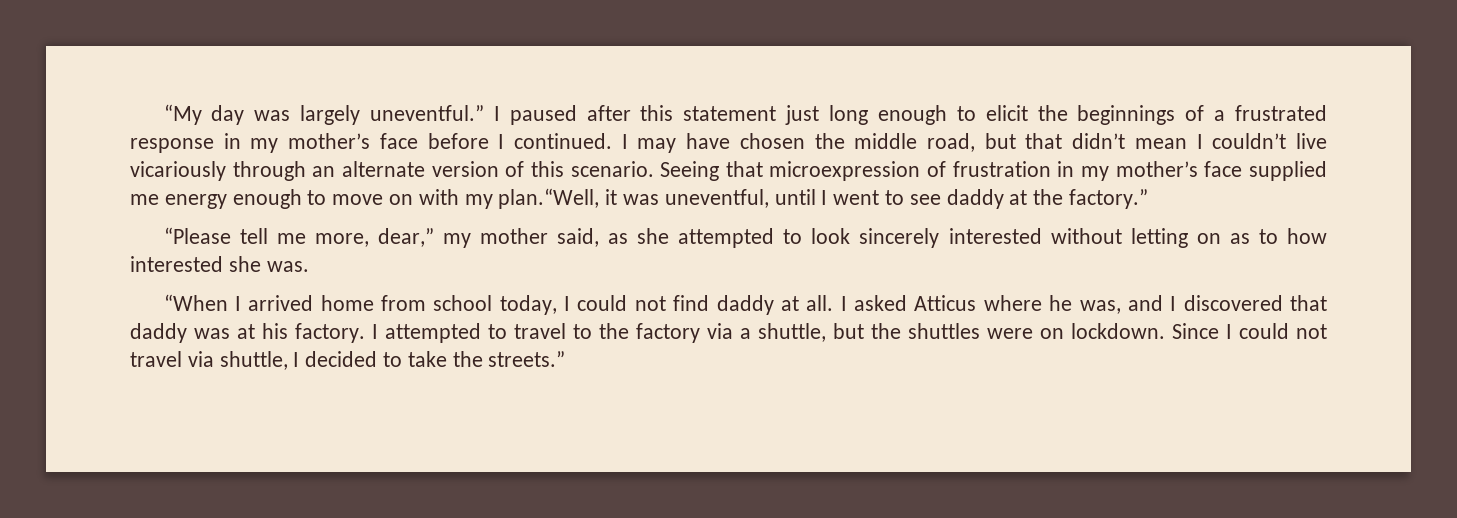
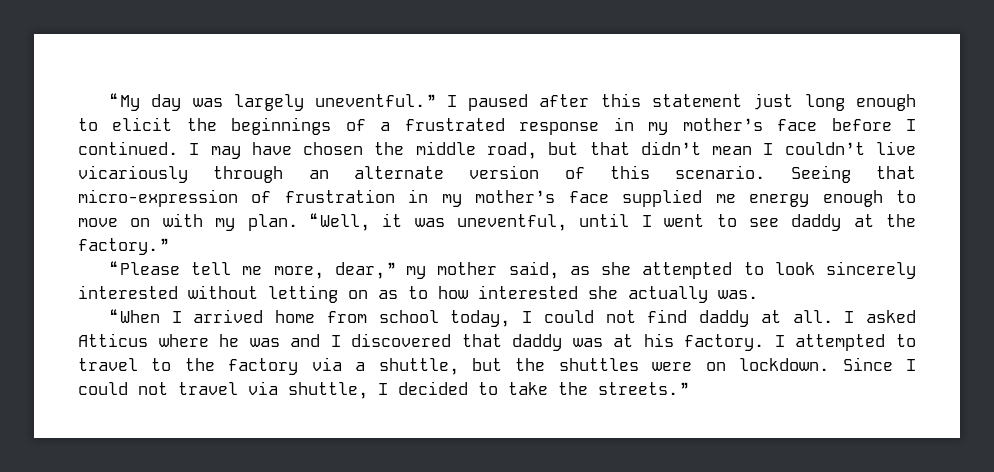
[769,161,921,181] microexpression -> [78,189,238,207] micro-expression
[498,188,600,209] plan.“Well, -> [247,213,370,231] plan. “Well,
(261, 264) none -> [628,286,708,303] actually
[1079,300,1121,314] was, -> [249,338,280,347] was

